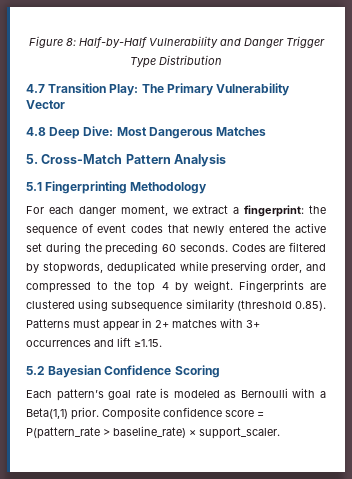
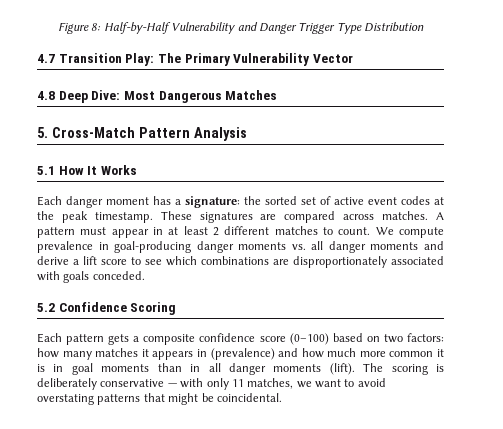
[45,181,208,194] [26,205,326,217] [26,223,326,236] [26,242,326,255] [26,261,326,274] [26,280,326,293] [26,299,326,312] [26,318,260,331] [26,337,162,347] Fingerprinting Methodology // For each danger moment, we extract a fingerprint: the sequence of event codes that newly entered the active set during the preceding 60 seconds. Codes are filtered by stopwords, deduplicated while preserving order, and compressed to the top 4 by weight. Fingerprints are clustered using subsequence similarity (threshold 0.85). Patterns must appear in 2+ matches with 3+ occurrences and lift ≥1.15. -> [58,165,137,175] [37,196,444,208] [37,211,445,223] [37,226,444,238] [37,241,444,253] [37,256,444,268] [37,271,145,283] How It Works // Each danger moment has a signature: the sorted set of active event codes at the peak timestamp. These signatures are compared across matches. A pattern must appear in at least 2 different matches to count. We compute prevalence in goal-producing danger moments vs. all danger moments and derive a lift score to see which combinations are disproportionately associated with goals conceded.
[48,365,102,378] Bayesian -> (55, 307) none
[56,388,326,401] [26,407,264,420] [26,426,280,439] pattern’s goal rate is modeled as Bernoulli with a Beta(1,1) prior. Composite confidence score = P(pattern_rate > baseline_rate) × support_scaler. -> [66,333,444,345] [37,348,444,360] [37,363,445,375] [37,378,386,390] [37,393,282,405] pattern gets a composite confidence score (0–100) based on two factors: how many matches it appears in (prevalence) and how much more common it is in goal moments than in all danger moments (lift). The scoring is deliberately conservative — with only 11 matches, we want to avoid overstating patterns that might be coincidental.

